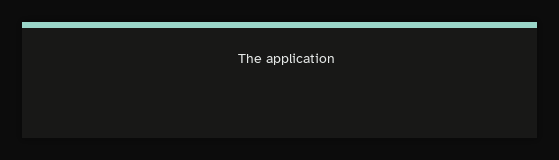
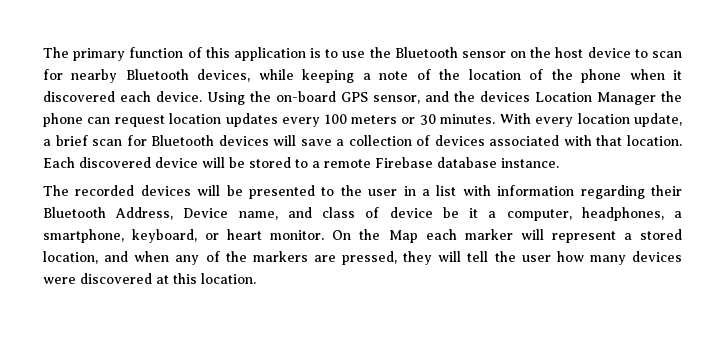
[238,53,335,65] The application -> [43,47,682,61] [43,69,682,83] [43,91,682,105] [43,113,683,127] [43,135,682,146] [43,157,559,168] [43,185,682,199] [43,207,682,221] [43,229,683,243] [43,251,682,265] [43,273,256,284] The primary function of this application is to use the Bluetooth sensor on the host device to scan for nearby Bluetooth devices, while keeping a note of the location of the phone when it discovered each device. Using the on-board GPS sensor, and the devices Location Manager the phone can request location updates every 100 meters or 30 minutes. With every location update, a brief scan for Bluetooth devices will save a collection of devices associated with that location. Each discovered device will be stored to a remote Firebase database instance. // The recorded devices will be presented to the user in a list with information regarding their Bluetooth Address, Device name, and class of device be it a computer, headphones, a smartphone, keyboard, or heart monitor. On the Map each marker will represent a stored location, and when any of the markers are pressed, they will tell the user how many devices were discovered at this location.

